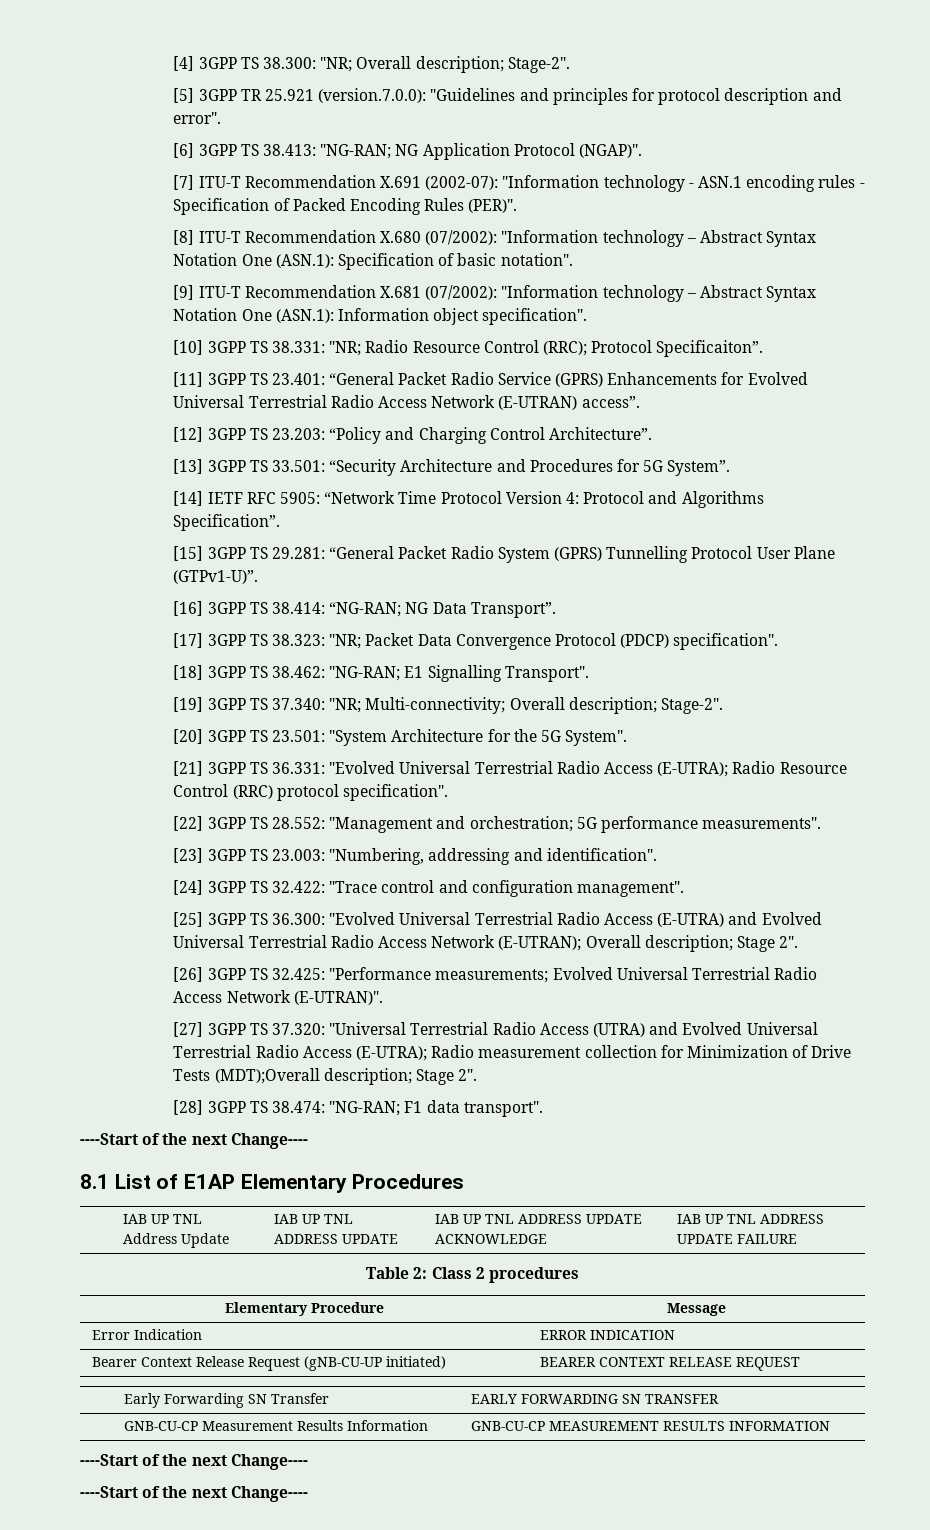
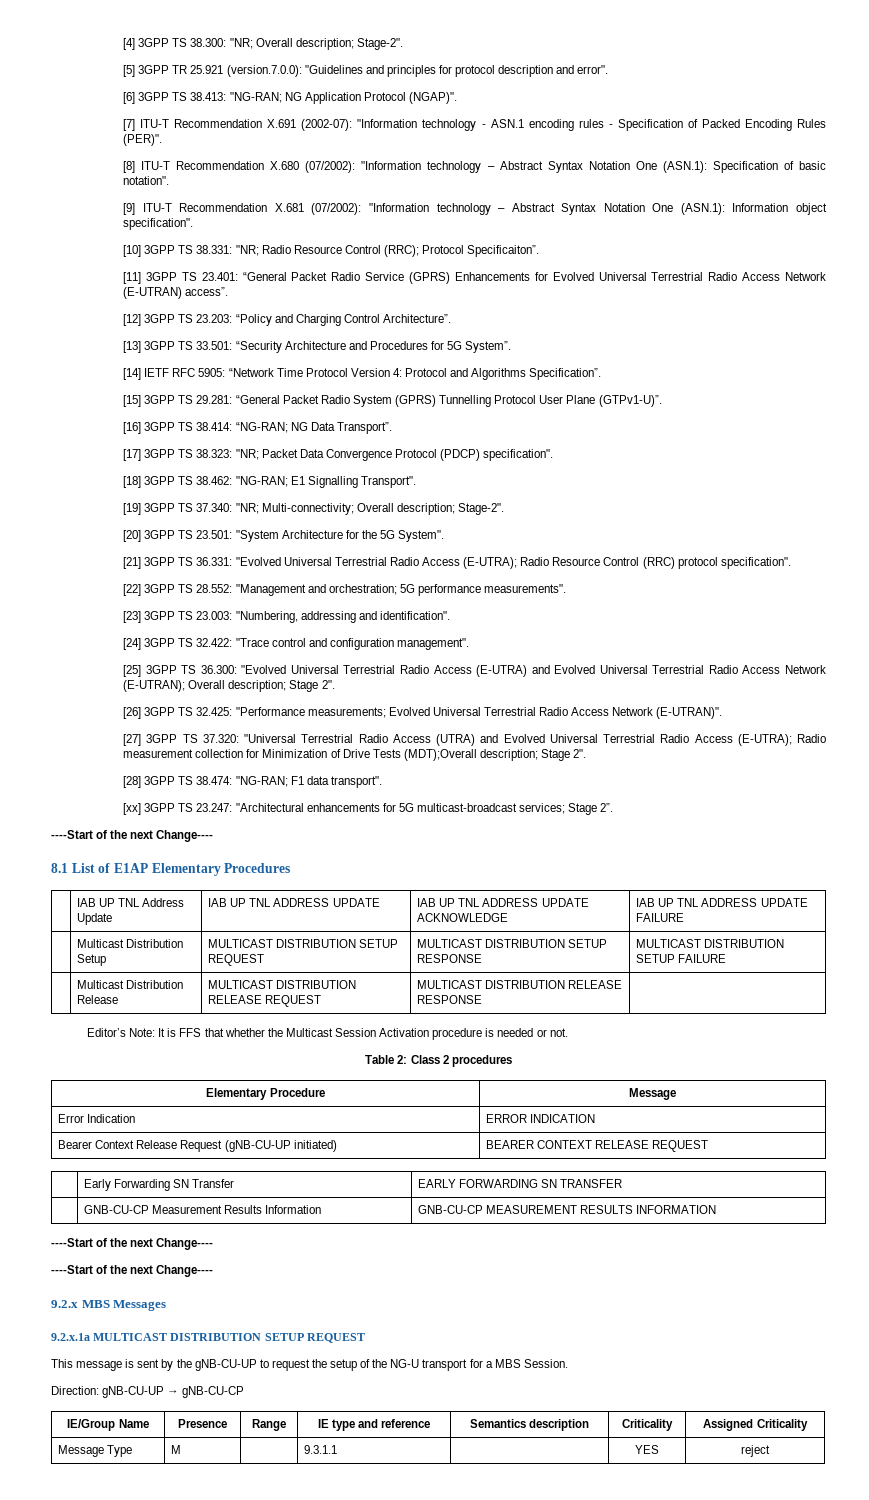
(543, 1109) none -> [123,803,614,815] // [xx] 3GPP TS 23.247: "Architectural enhancements for 5G multicast-broadcast services; Stage 2”.
(797, 1239) none -> [77,939,184,948] [77,954,107,966] [208,939,399,948] [208,954,265,966] [417,939,608,948] [417,954,483,963] [636,939,785,948] [636,954,727,963] [77,980,184,989] [77,995,119,1004] [208,980,357,989] [208,995,322,1007] [417,980,623,989] [417,995,483,1004] [87,1028,568,1040] // | Multicast Distribution Setup | MULTICAST DISTRIBUTION SETUP REQUEST | MULTICAST DISTRIBUTION SETUP RESPONSE | MULTICAST DISTRIBUTION SETUP FAILURE // | Multicast Distribution Release | MULTICAST DISTRIBUTION RELEASE REQUEST | MULTICAST DISTRIBUTION RELEASE RESPONSE | // Editor’s Note: It is FFS that whether the Multicast Session Activation procedure is needed or not.
(308, 1494) none -> [51,1300,167,1311] [51,1333,365,1343] [51,1359,568,1371] [51,1386,245,1398] [67,1419,149,1431] [178,1419,227,1428] [252,1419,286,1431] [317,1419,431,1431] [469,1419,590,1431] [622,1419,673,1431] [703,1419,808,1431] [58,1445,133,1457] [171,1445,182,1454] [304,1445,338,1454] [635,1445,659,1454] [741,1445,770,1457] // 9.2.x MBS Messages // 9.2.x.1a MULTICAST DISTRIBUTION SETUP REQUEST // This message is sent by the gNB-CU-UP to request the setup of the NG-U transport for a MBS Session. // Direction: gNB-CU-UP → gNB-CU-CP // IE/Group Name | Presence | Range | IE type and reference | Semantics description | Criticality | Assigned Criticality // Message Type | M | | 9.3.1.1 | | YES | reject

